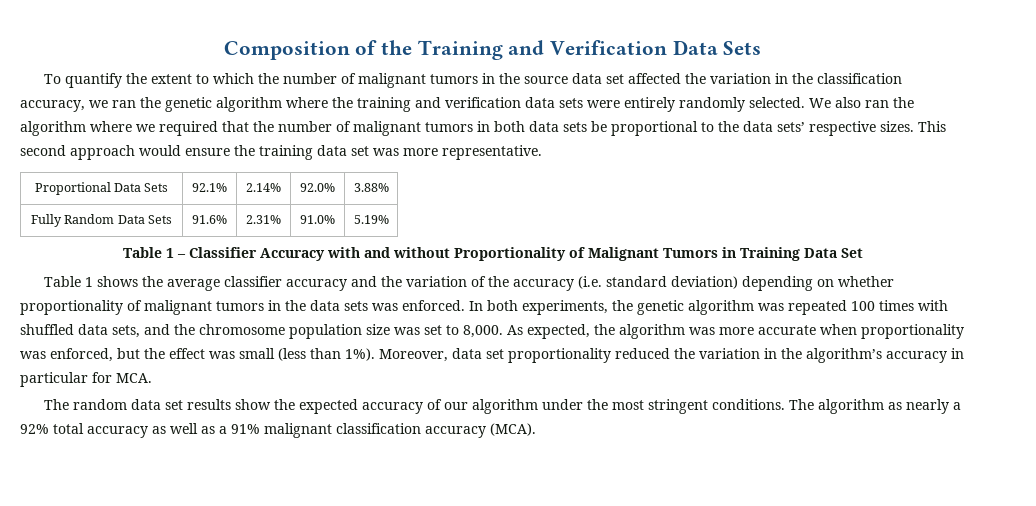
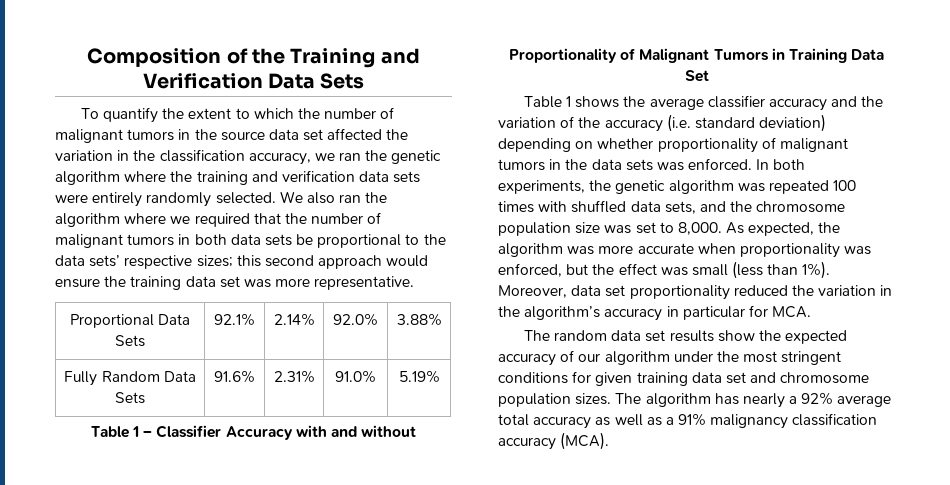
[880,121,946,132] sizes. This -> [196,255,261,267] sizes; this
[711,399,785,410] conditions. -> [498,371,870,386] [498,393,612,407] conditions for given training data set and chromosome population sizes.
[887,402,902,410] as -> [714,393,739,405] has
(49, 429) none -> [837,395,892,407] average
[264,423,332,438] malignant -> [710,414,789,429] malignancy

